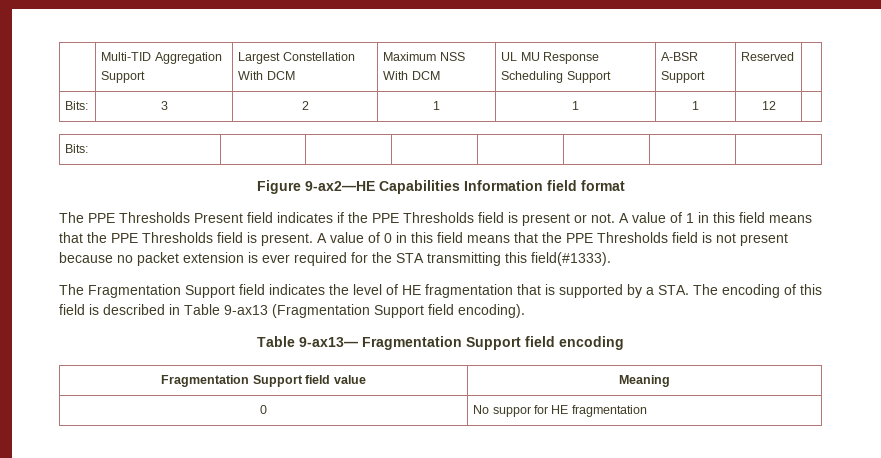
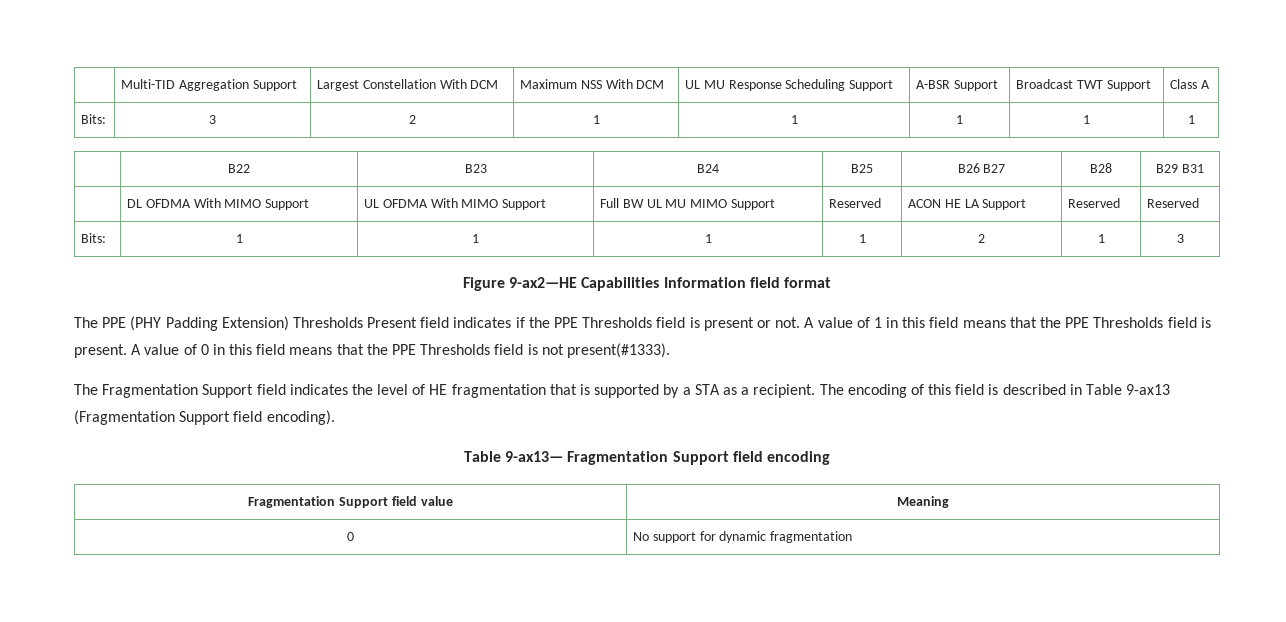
[741,52,795,61] Reserved | -> [1016,79,1151,91] [1170,79,1210,89] Broadcast TWT Support | Class A
[761,101,776,110] [65,144,89,153] 12 | // Bits: | | | | | | | -> [1083,115,1090,124] [1187,115,1195,124] [228,164,250,173] [464,164,487,173] [697,164,719,173] [851,164,873,173] [957,163,1006,173] [1090,163,1112,173] [1156,164,1204,173] [127,198,310,210] [364,198,547,210] [600,198,775,210] [829,198,882,208] [908,199,1027,210] [1068,198,1121,208] [1147,198,1200,208] [81,233,107,243] [235,234,243,243] [472,234,479,243] [704,234,712,243] [858,234,866,243] [978,234,985,243] [1097,234,1105,243] [1176,234,1184,243] 1 | 1 // | B22 | B23 | B24 | B25 | B26 B27 | B28 | B29 B31 // | DL OFDMA With MIMO Support | UL OFDMA With MIMO Support | Full BW UL MU MIMO Support | Reserved | ACON HE LA Support | Reserved | Reserved // Bits: | 1 | 1 | 1 | 1 | 2 | 1 | 3
(115, 218) none -> [130,316,289,331] (PHY Padding Extension)
[740,233,788,246] [59,252,611,266] present because no packet extension is ever required for the STA transmitting this field(#1333). -> [566,343,670,358] present(#1333).
[658,285,689,295] STA. -> [694,384,816,398] STA as a recipient.
[492,405,569,417] suppor for HE -> [652,531,767,543] support for dynamic

